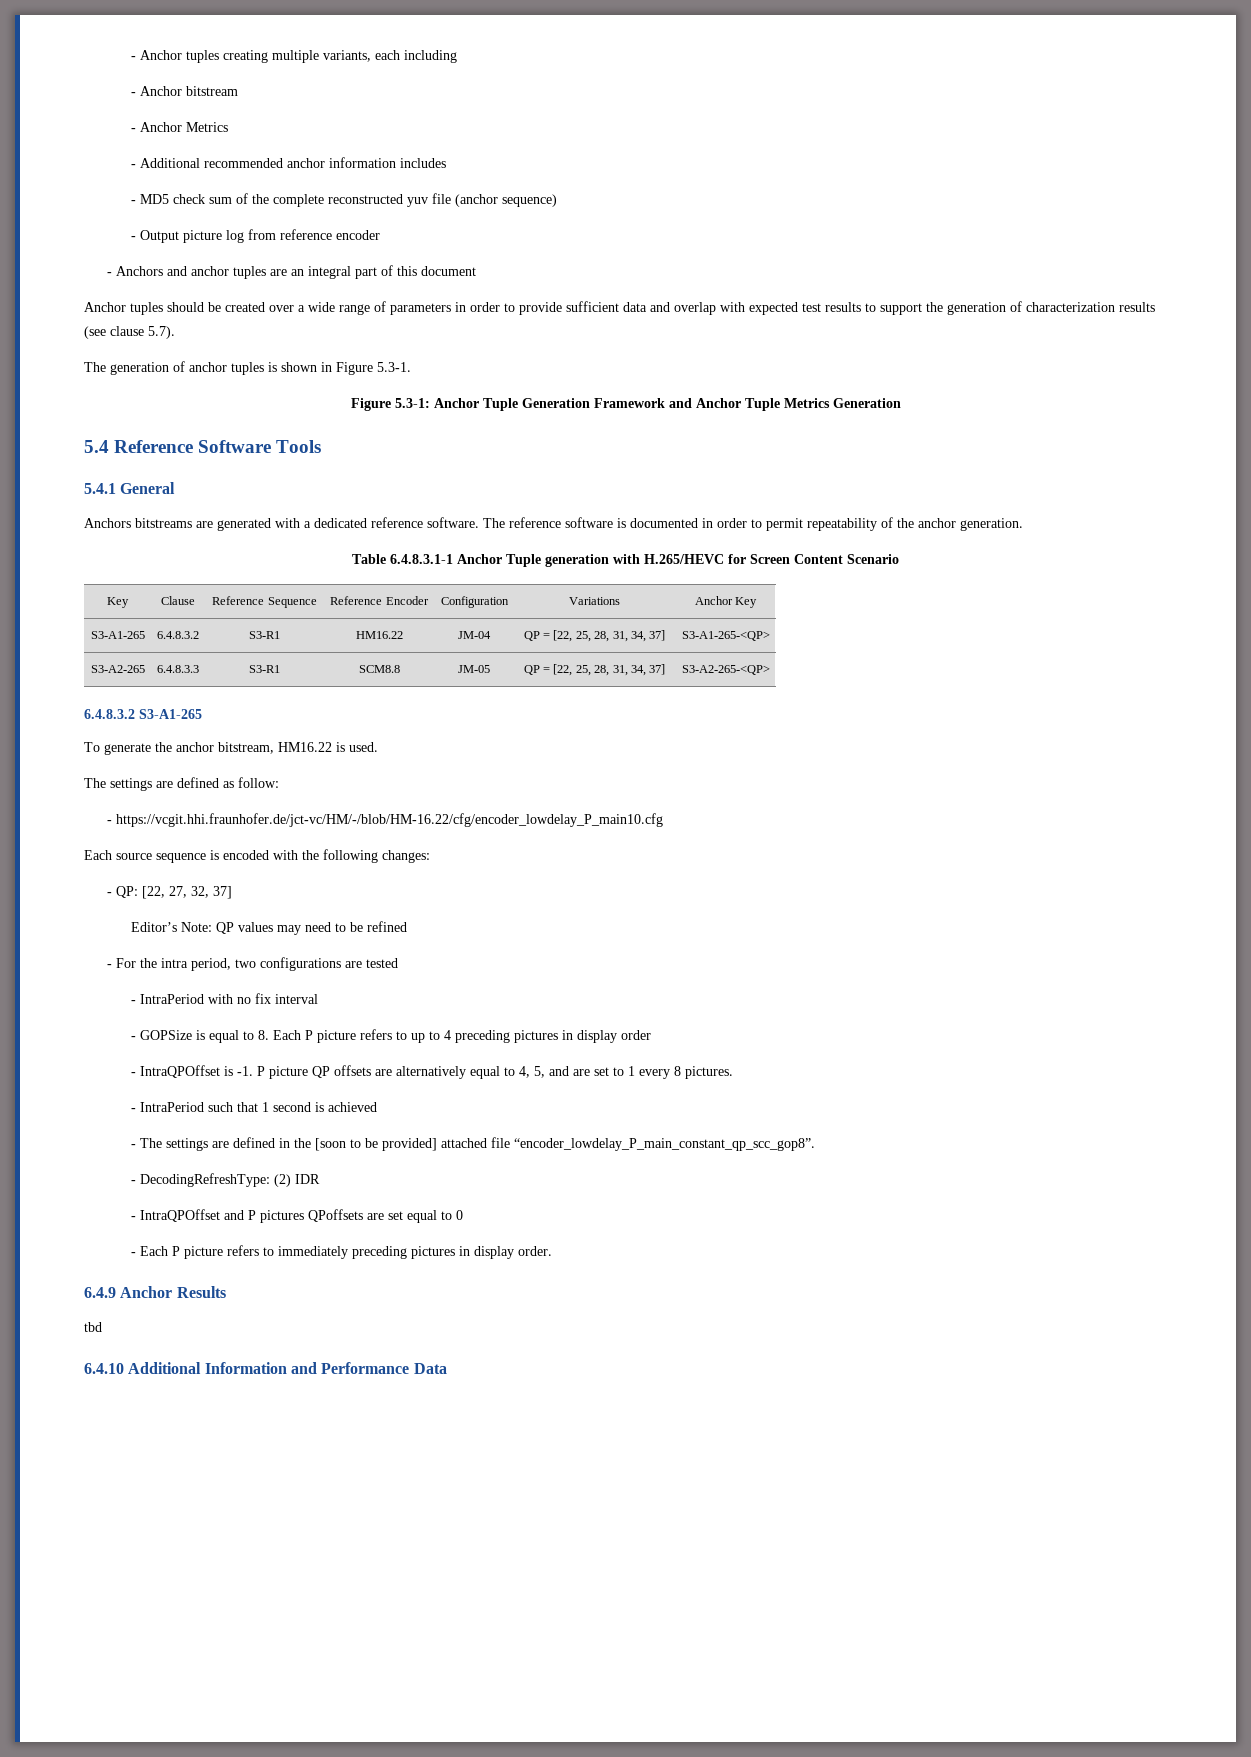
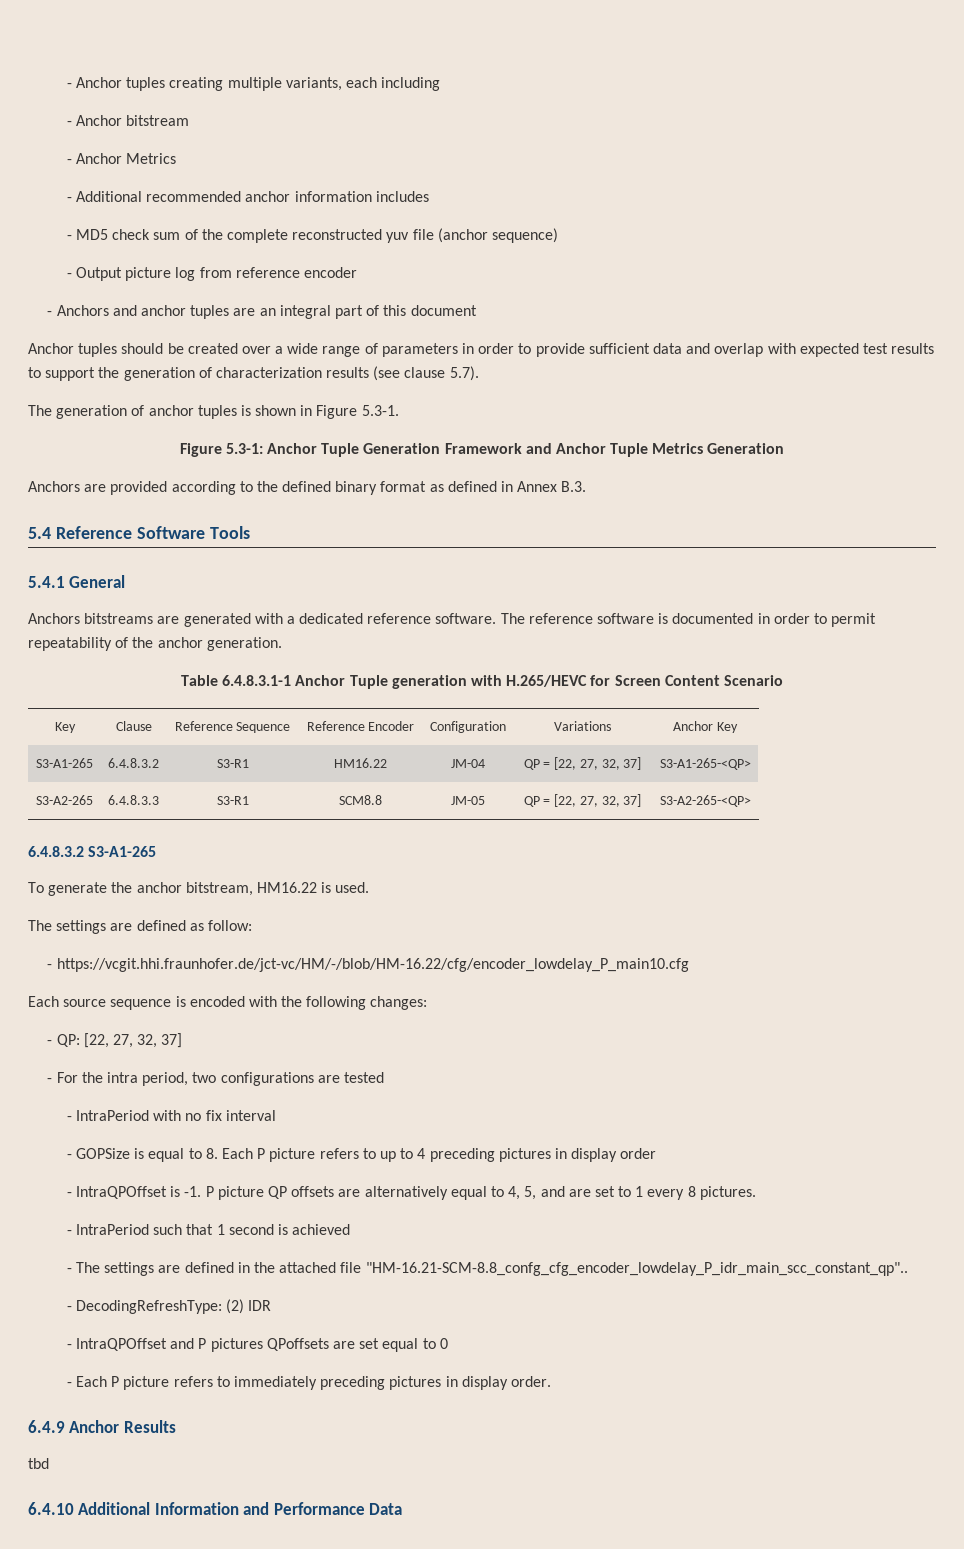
(901, 403) none -> [28,481,587,495] // Anchors are provided according to the defined binary format as defined in Annex B.3.
[575,631,646,642] 25, 28, 31, 34, -> [579,759,620,770] 27, 32,
[575,665,646,676] 25, 28, 31, 34, -> [579,796,620,807] 27, 32,
[130,921,407,935] // Editor’s Note: QP values may need to be refined -> (183, 1040) none
[314,1138,437,1151] [soon to be provided] -> (276, 1267) none
[513,1138,815,1151] “encoder_lowdelay_P_main_constant_qp_scc_gop8”. -> [365,1262,908,1276] "HM-16.21-SCM-8.8_confg_cfg_encoder_lowdelay_P_idr_main_scc_constant_qp"..

